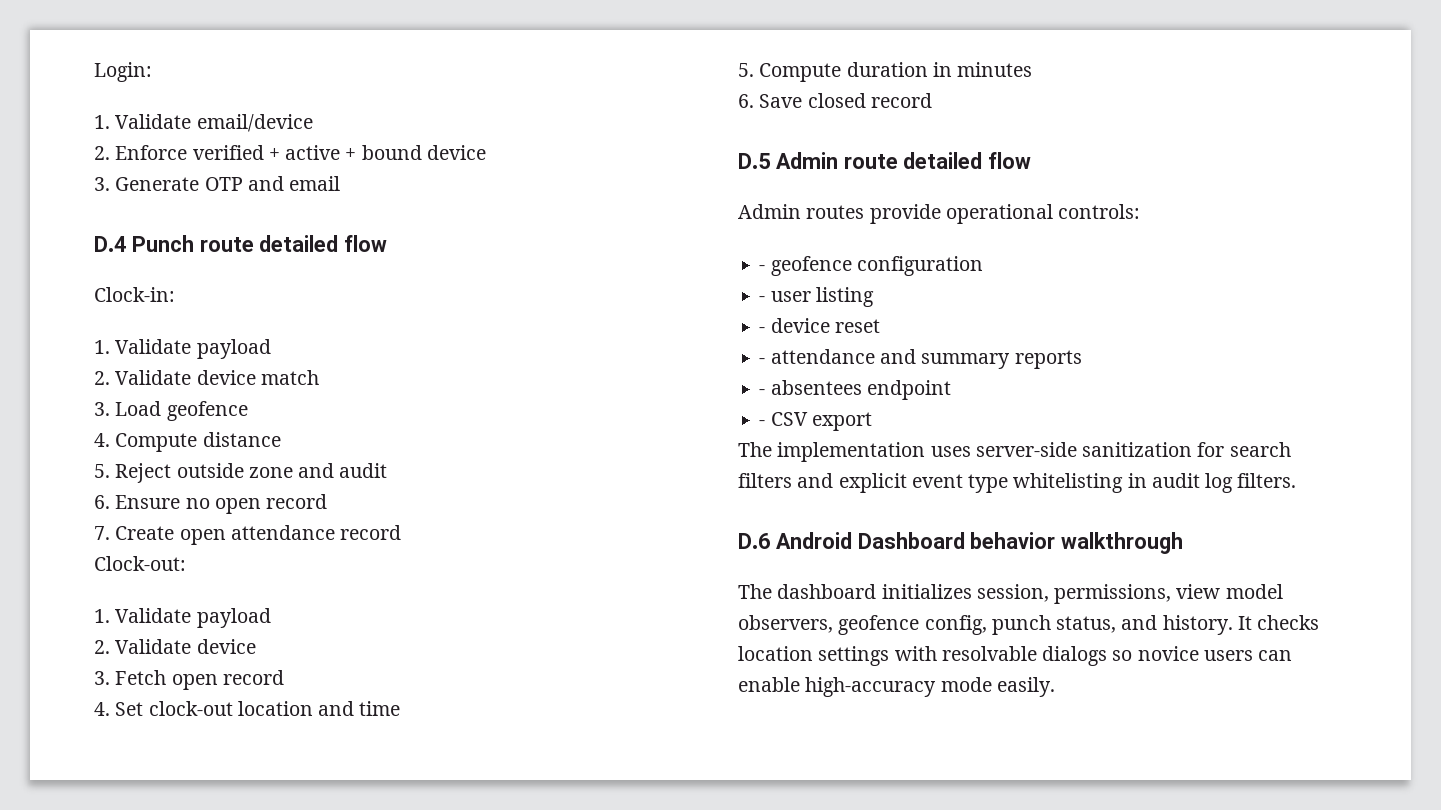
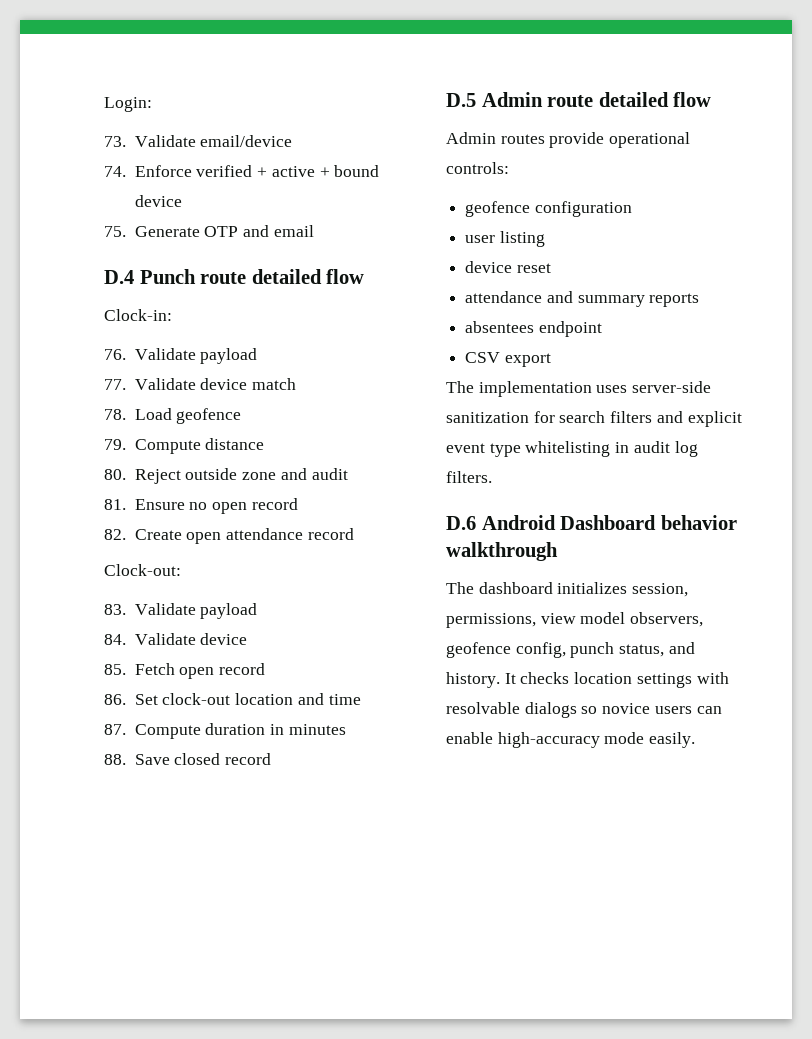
[94,115,110,129] 1. -> [104,136,126,147] 73.
[94,146,110,160] 2. -> [104,166,126,177] 74.
[94,177,110,191] 3. -> [104,226,126,237] 75.
[94,339,271,359] [94,371,110,385] 1. Validate payload // 2. -> [104,348,258,364] [104,379,126,390] 76. Validate payload // 77.
[94,402,110,416] 3. -> [104,409,126,420] 78.
[94,433,110,447] 4. -> [104,439,126,450] 79.
[94,464,110,478] 5. -> [104,469,126,480] 80.
[94,495,110,509] 6. -> [104,499,126,510] 81.
[94,526,110,540] 7. -> [104,529,126,540] 82.
[94,608,271,628] [94,640,110,654] 1. Validate payload // 2. -> [104,603,258,619] [104,634,126,645] 83. Validate payload // 84.
[94,671,110,685] 3. -> [104,664,126,675] 85.
[94,702,110,716] 4. -> [104,694,126,705] 86.
[738,63,754,77] 5. -> [104,724,126,735] 87.
[738,94,754,108] 6. -> [104,754,126,765] 88.
[759,265,766,271] - -> (509, 168) none
[759,296,766,302] - -> (632, 209) none
[759,327,766,333] - -> (545, 239) none
[759,358,766,364] - -> (551, 268) none
[759,389,766,395] - -> (700, 300) none
[759,420,766,426] - -> (602, 329) none

